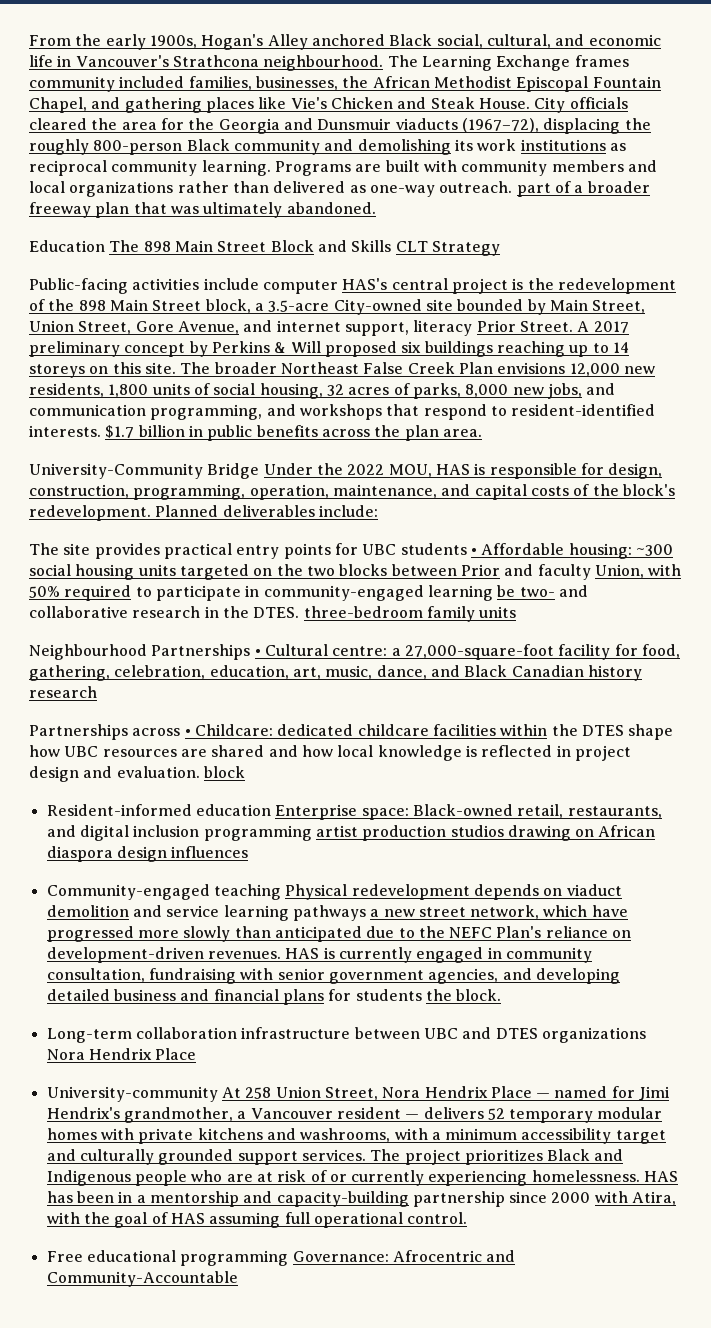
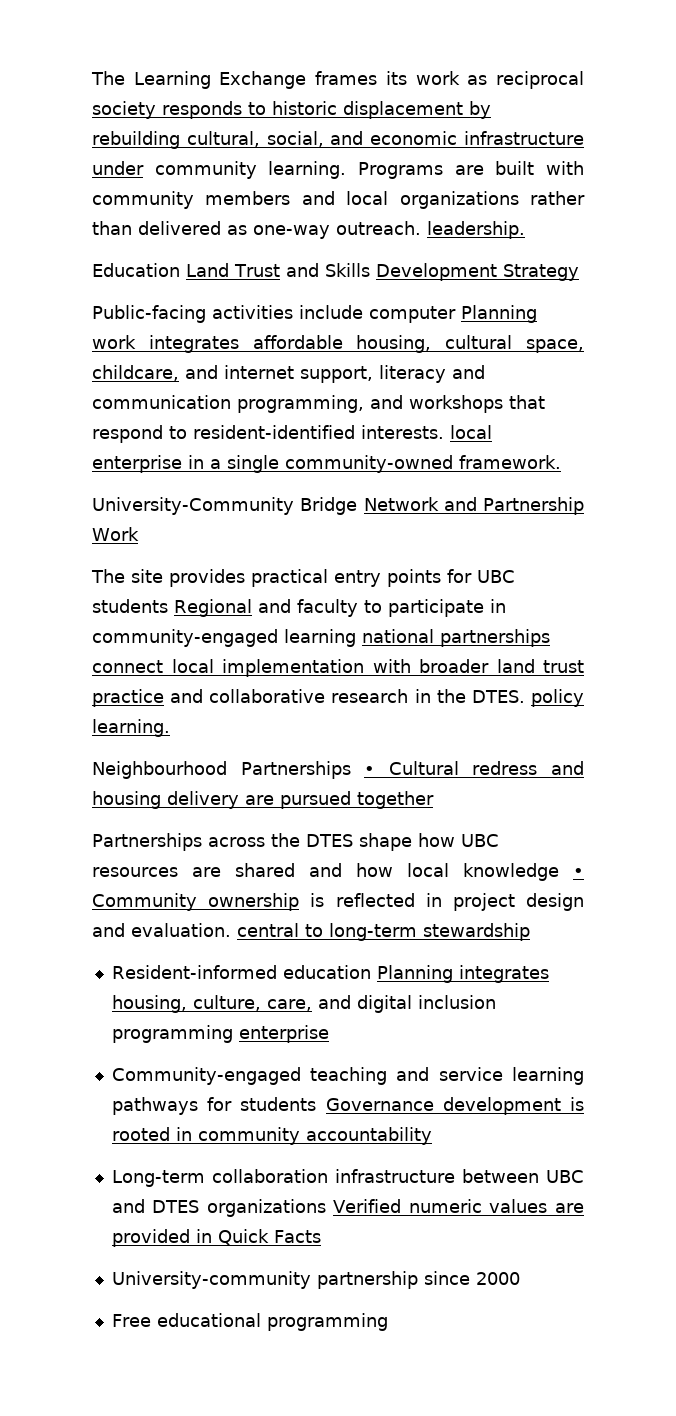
[29,34,661,50] [29,55,629,71] [29,76,661,92] [29,97,628,113] [29,118,651,134] [29,139,451,155] From the early 1900s, Hogan's Alley anchored Black social, cultural, and economic life in Vancouver's Strathcona neighbourhood. The Learning Exchange frames community included families, businesses, the African Methodist Episcopal Fountain Chapel, and gathering places like Vie's Chicken and Steak House. City officials cleared the area for the Georgia and Dunsmuir viaducts (1967–72), displacing the roughly 800-person Black community and demolishing -> [91,71,378,89] The Learning Exchange frames
[520,139,606,151] institutions -> (460, 78) none
(107, 168) none -> [92,101,491,119] [92,131,584,149] [92,161,144,175] society responds to historic displacement by rebuilding cultural, social, and economic infrastructure under
[516,181,650,197] [29,202,376,218] [29,240,314,252] part of a broader freeway plan that was ultimately abandoned. // Education The 898 Main Street Block -> [427,221,525,239] [92,263,280,277] leadership. // Education Land Trust
[395,241,428,252] CLT -> [375,263,497,281] Development
[342,278,676,294] [29,299,646,315] [29,320,629,336] [29,341,629,357] [29,362,655,378] [29,383,582,399] HAS's central project is the redevelopment of the 898 Main Street block, a 3.5-acre City-owned site bounded by Main Street, Union Street, Gore Avenue, and internet support, literacy Prior Street. A 2017 preliminary concept by Perkins & Will proposed six buildings reaching up to 14 storeys on this site. The broader Northeast False Creek Plan envisions 12,000 new residents, 1,800 units of social housing, 32 acres of parks, 8,000 new jobs, -> [461,305,537,323] [92,335,584,353] [92,365,446,383] Planning work integrates affordable housing, cultural space, childcare, and internet support, literacy
[105,425,482,441] [29,463,663,479] [29,484,675,500] [29,505,378,521] $1.7 billion in public benefits across the plan area. // University-Community Bridge Under the 2022 MOU, HAS is responsible for design, construction, programming, operation, maintenance, and capital costs of the block's redevelopment. Planned deliverables include: -> [450,425,492,439] [92,455,561,473] [92,497,585,515] [92,527,139,541] local enterprise in a single community-owned framework. // University-Community Bridge Network and Partnership Work
[470,543,673,559] [29,564,682,580] [29,585,132,601] • Affordable housing: ~300 social housing units targeted on the two blocks between Prior and faculty Union, with 50% required -> [174,599,358,617] Regional and faculty
[497,585,555,597] be two- -> [362,629,550,647] [92,659,584,677] [92,689,164,707] national partnerships connect local implementation with broader land trust practice
[303,606,517,622] three-bedroom family units -> [531,689,585,707] [92,719,170,737] policy learning.
[332,644,680,660] [29,665,642,681] [29,686,97,698] [29,724,548,740] centre: a 27,000-square-foot facility for food, gathering, celebration, education, art, music, dance, and Black Canadian history research // Partnerships across • Childcare: dedicated childcare facilities within -> [472,761,584,775] [92,791,434,809] [92,833,265,851] redress and housing delivery are pursued together // Partnerships across
(462, 753) none -> [573,868,584,877] [92,893,300,911] • Community ownership
[203,766,245,778] [46,804,662,820] [46,825,656,841] [46,846,249,862] [46,884,622,900] [46,905,628,921] [46,926,632,942] [46,947,592,963] [46,968,620,984] [46,989,502,1005] block // Resident-informed education Enterprise space: Black-owned retail, restaurants, and digital inclusion programming artist production studios drawing on African diaspora design influences // Community-engaged teaching Physical redevelopment depends on viaduct demolition and service learning pathways a new street network, which have progressed more slowly than anticipated due to the NEFC Plan's reliance on development-driven revenues. HAS is currently engaged in community consultation, fundraising with senior government agencies, and developing detailed business and financial plans for students the block. -> [237,923,530,941] [111,965,549,983] [111,995,496,1013] [111,1025,329,1043] [111,1067,584,1085] [111,1097,584,1115] [111,1127,432,1145] central to long-term stewardship // Resident-informed education Planning integrates housing, culture, care, and digital inclusion programming enterprise // Community-engaged teaching and service learning pathways for students Governance development is rooted in community accountability
[46,1048,197,1060] [46,1086,671,1102] [46,1107,663,1123] [46,1128,666,1144] [46,1149,624,1165] [46,1170,679,1186] [46,1191,677,1207] [46,1212,468,1228] Nora Hendrix Place // University-community At 258 Union Street, Nora Hendrix Place — named for Jimi Hendrix's grandmother, a Vancouver resident — delivers 52 temporary modular homes with private kitchens and washrooms, with a minimum accessibility target and culturally grounded support services. The project prioritizes Black and Indigenous people who are at risk of or currently experiencing homelessness. HAS has been in a mentorship and capacity-building partnership since 2000 with Atira, with the goal of HAS assuming full operational control. -> [333,1199,584,1213] [111,1229,321,1247] [111,1271,520,1289] Verified numeric values are provided in Quick Facts // University-community partnership since 2000
[292,1250,516,1262] [46,1271,238,1287] Governance: Afrocentric and Community-Accountable -> (388, 1322) none

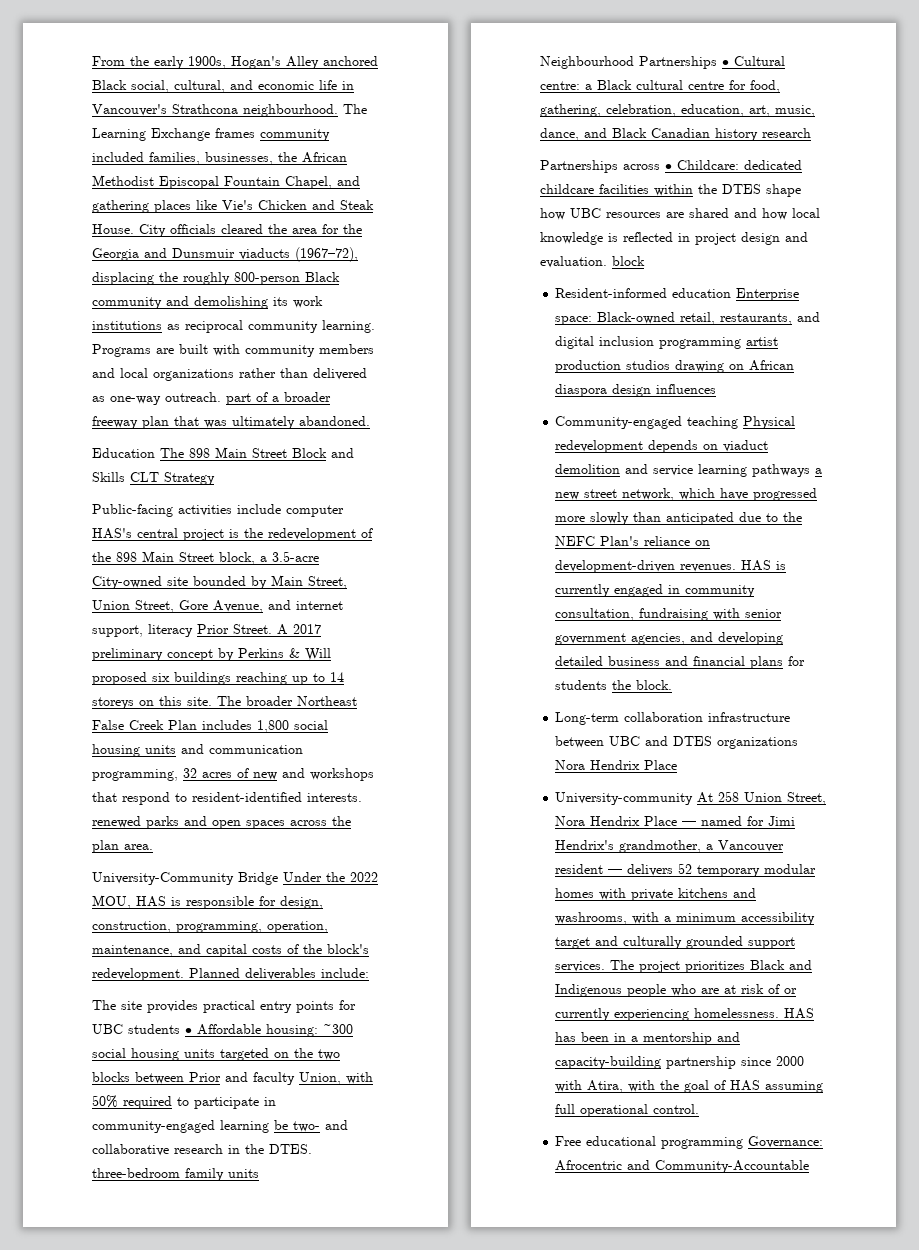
[91,71,378,89] The Learning Exchange frames -> [92,56,378,69] [92,80,354,93] [92,104,367,117] [92,128,330,141] [92,152,347,165] [92,175,360,189] [92,200,374,213] [92,224,362,237] [92,247,358,262] [92,272,340,285] [92,296,268,309] From the early 1900s, Hogan's Alley anchored Black social, cultural, and economic life in Vancouver's Strathcona neighbourhood. The Learning Exchange frames community included families, businesses, the African Methodist Episcopal Fountain Chapel, and gathering places like Vie's Chicken and Steak House. City officials cleared the area for the Georgia and Dunsmuir viaducts (1967–72), displacing the roughly 800-person Black community and demolishing
(460, 78) none -> [92,321,162,330] institutions
[92,101,491,119] [92,131,584,149] [92,161,144,175] society responds to historic displacement by rebuilding cultural, social, and economic infrastructure under -> (243, 326) none
[427,221,525,239] [92,263,280,277] leadership. // Education Land Trust -> [226,392,331,405] [92,416,370,429] [92,447,327,458] part of a broader freeway plan that was ultimately abandoned. // Education The 898 Main Street Block
[375,263,497,281] Development -> [130,472,159,482] CLT
[461,305,537,323] [92,335,584,353] [92,365,485,383] [92,395,364,413] Planning work integrates affordable housing, cultural space, childcare, and internet support, literacy and communication programming, -> [92,528,373,541] [92,551,319,565] [92,575,347,589] [92,600,343,613] [92,624,321,637] [92,648,331,661] [92,672,344,685] [92,696,357,709] [92,720,328,733] [92,744,303,757] [92,768,277,781] HAS's central project is the redevelopment of the 898 Main Street block, a 3.5-acre City-owned site bounded by Main Street, Union Street, Gore Avenue, and internet support, literacy Prior Street. A 2017 preliminary concept by Perkins & Will proposed six buildings reaching up to 14 storeys on this site. The broader Northeast False Creek Plan includes 1,800 social housing units and communication programming, 32 acres of new
[450,425,492,439] [92,455,561,473] [92,497,585,515] [92,527,139,541] local enterprise in a single community-owned framework. // University-Community Bridge Network and Partnership Work -> [92,816,351,829] [92,840,153,853] [92,872,378,885] [92,895,323,909] [92,921,328,933] [92,944,369,957] [92,968,369,981] renewed parks and open spaces across the plan area. // University-Community Bridge Under the 2022 MOU, HAS is responsible for design, construction, programming, operation, maintenance, and capital costs of the block's redevelopment. Planned deliverables include:
[174,599,358,617] Regional and faculty -> [185,1024,353,1037] [92,1048,340,1061] [92,1072,373,1085] [92,1095,172,1109] • Affordable housing: ~300 social housing units targeted on the two blocks between Prior and faculty Union, with 50% required
[362,629,550,647] [92,659,584,677] [92,689,164,707] national partnerships connect local implementation with broader land trust practice -> [274,1120,320,1132] be two-
[531,689,585,707] [92,719,170,737] policy learning. -> [92,1168,259,1181] three-bedroom family units
[472,761,584,775] [92,791,434,809] [92,833,265,851] redress and housing delivery are pursued together // Partnerships across -> [540,80,780,93] [540,104,815,117] [540,128,811,141] [540,160,802,173] [540,184,693,196] centre: a Black cultural centre for food, gathering, celebration, education, art, music, dance, and Black Canadian history research // Partnerships across • Childcare: dedicated childcare facilities within
[573,868,584,877] [92,893,300,911] • Community ownership -> (603, 238) none
[237,923,530,941] [111,965,549,983] [111,995,496,1013] [111,1025,329,1043] [111,1067,584,1085] [111,1097,584,1115] [111,1127,432,1145] central to long-term stewardship // Resident-informed education Planning integrates housing, culture, care, and digital inclusion programming enterprise // Community-engaged teaching and service learning pathways for students Governance development is rooted in community accountability -> [612,256,645,266] [555,288,800,301] [555,312,821,325] [555,336,779,349] [555,360,795,373] [555,384,717,397] [555,416,796,429] [555,440,769,453] [555,464,823,477] [555,488,818,501] [555,512,803,525] [555,536,711,546] [555,560,787,573] [555,584,756,597] [555,608,783,621] [555,632,784,645] [555,656,806,669] [555,680,673,690] block // Resident-informed education Enterprise space: Black-owned retail, restaurants, and digital inclusion programming artist production studios drawing on African diaspora design influences // Community-engaged teaching Physical redevelopment depends on viaduct demolition and service learning pathways a new street network, which have progressed more slowly than anticipated due to the NEFC Plan's reliance on development-driven revenues. HAS is currently engaged in community consultation, fundraising with senior government agencies, and developing detailed business and financial plans for students the block.
[333,1199,584,1213] [111,1229,321,1247] [111,1271,520,1289] Verified numeric values are provided in Quick Facts // University-community partnership since 2000 -> [555,760,678,770] [555,791,827,805] [555,816,796,826] [555,840,785,853] [555,863,817,877] [555,888,757,901] [555,912,816,925] [555,936,796,949] [555,960,813,973] [555,984,798,997] [555,1008,815,1021] [555,1032,741,1045] [555,1056,805,1069] [555,1080,824,1093] [555,1104,700,1117] Nora Hendrix Place // University-community At 258 Union Street, Nora Hendrix Place — named for Jimi Hendrix's grandmother, a Vancouver resident — delivers 52 temporary modular homes with private kitchens and washrooms, with a minimum accessibility target and culturally grounded support services. The project prioritizes Black and Indigenous people who are at risk of or currently experiencing homelessness. HAS has been in a mentorship and capacity-building partnership since 2000 with Atira, with the goal of HAS assuming full operational control.
(388, 1322) none -> [748,1136,824,1148] [555,1160,810,1173] Governance: Afrocentric and Community-Accountable

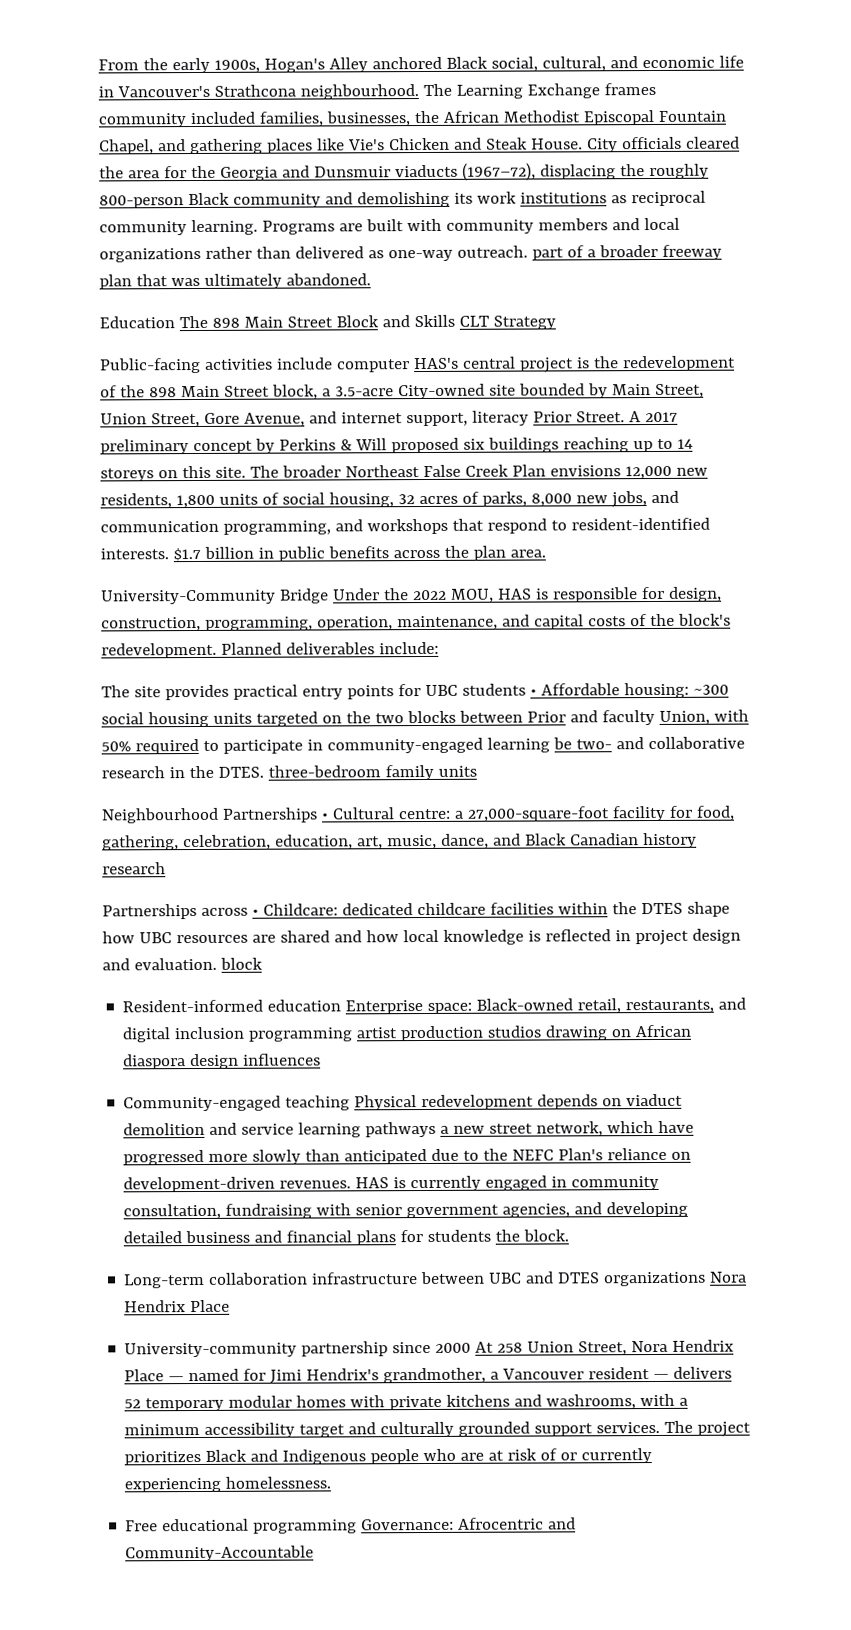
[202,720,328,733] [92,744,303,757] [92,768,277,781] includes 1,800 social housing units and communication programming, 32 acres of new -> [549,465,708,480] [100,490,679,509] [100,520,331,535] envisions 12,000 new residents, 1,800 units of social housing, 32 acres of parks, 8,000 new jobs, and communication programming,
[92,816,285,829] renewed parks and open spaces -> [172,546,389,562] $1.7 billion in public benefits
[597,80,724,90] Black cultural centre -> [466,805,666,822] 27,000-square-foot facility
(694, 798) none -> [301,1341,472,1357] partnership since 2000
[784,1008,815,1019] [555,1032,741,1045] [555,1056,805,1069] [555,1080,824,1093] [555,1104,700,1117] HAS has been in a mentorship and capacity-building partnership since 2000 with Atira, with the goal of HAS assuming full operational control. -> (332, 1482) none

